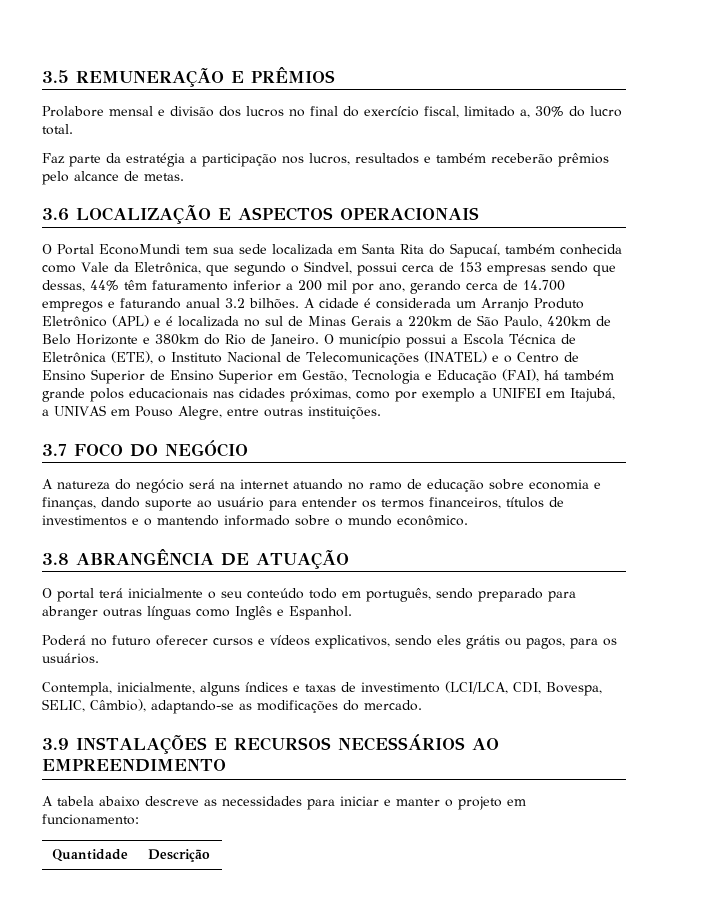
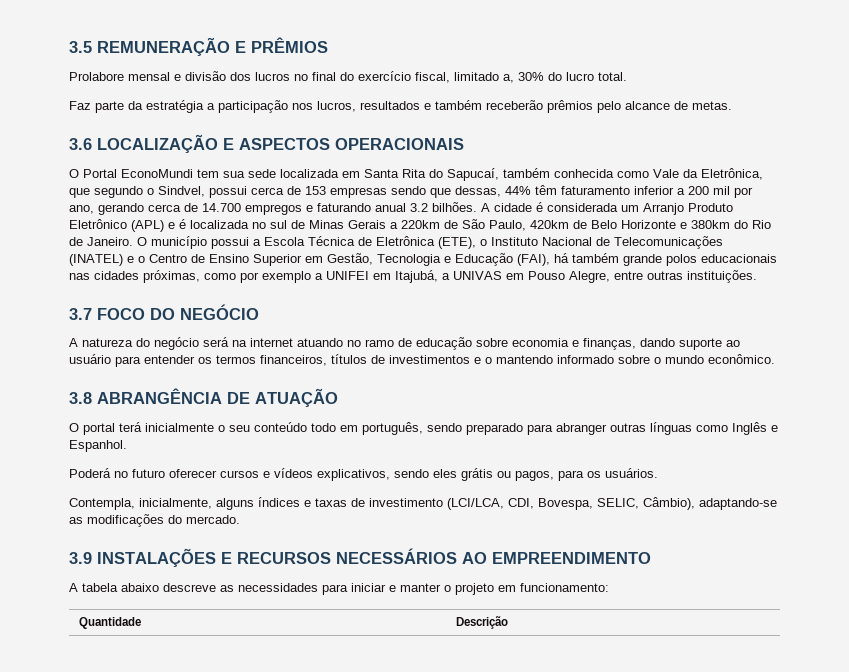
[150,369,273,384] de Ensino Superior -> (302, 260) none

